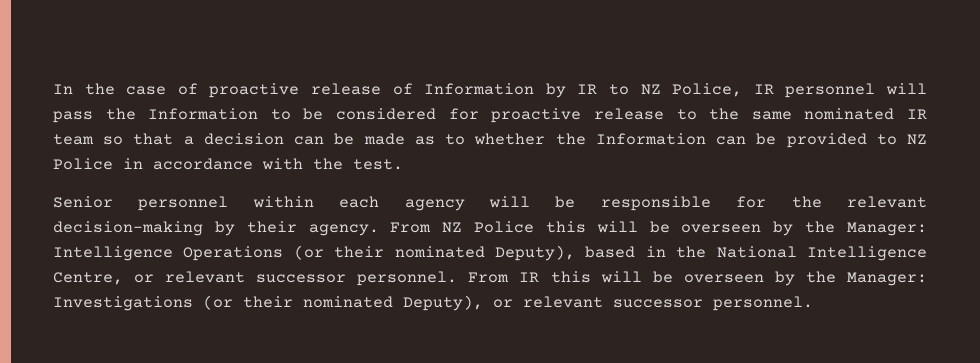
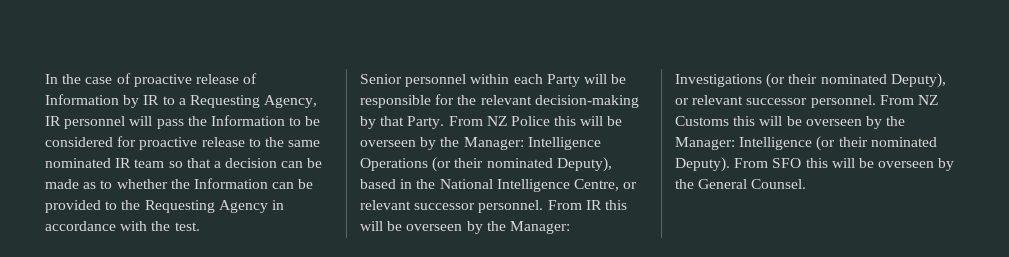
[640,83,743,97] NZ Police, -> [178,95,318,108] a Requesting Agency,
[907,134,928,145] [53,158,113,170] NZ Police -> [121,200,268,213] the Requesting Agency
[404,199,465,211] agency -> [546,74,580,87] Party
[246,221,379,236] their agency. -> [380,116,445,129] that Party.
(813, 303) none -> [879,95,938,105] [675,116,906,129] [675,136,937,151] [675,157,955,172] [675,179,807,189] From NZ Customs this will be overseen by the Manager: Intelligence (or their nominated Deputy). From SFO this will be overseen by the General Counsel.

